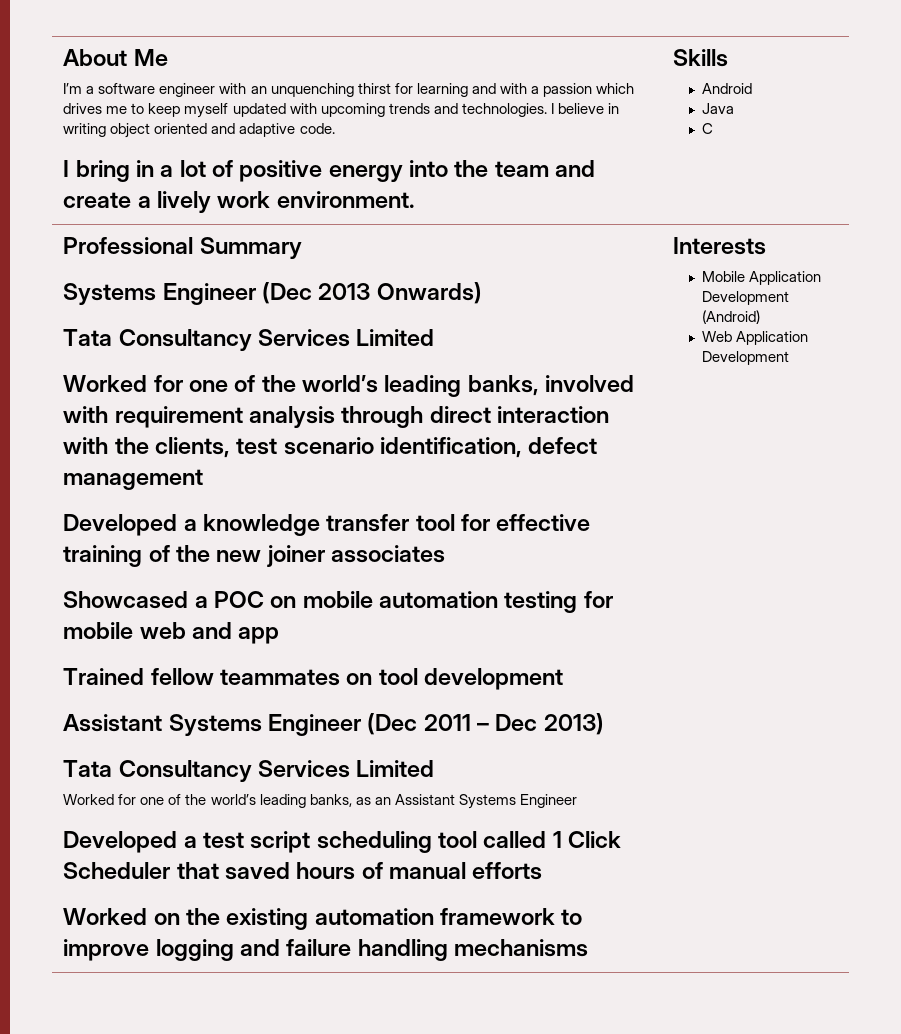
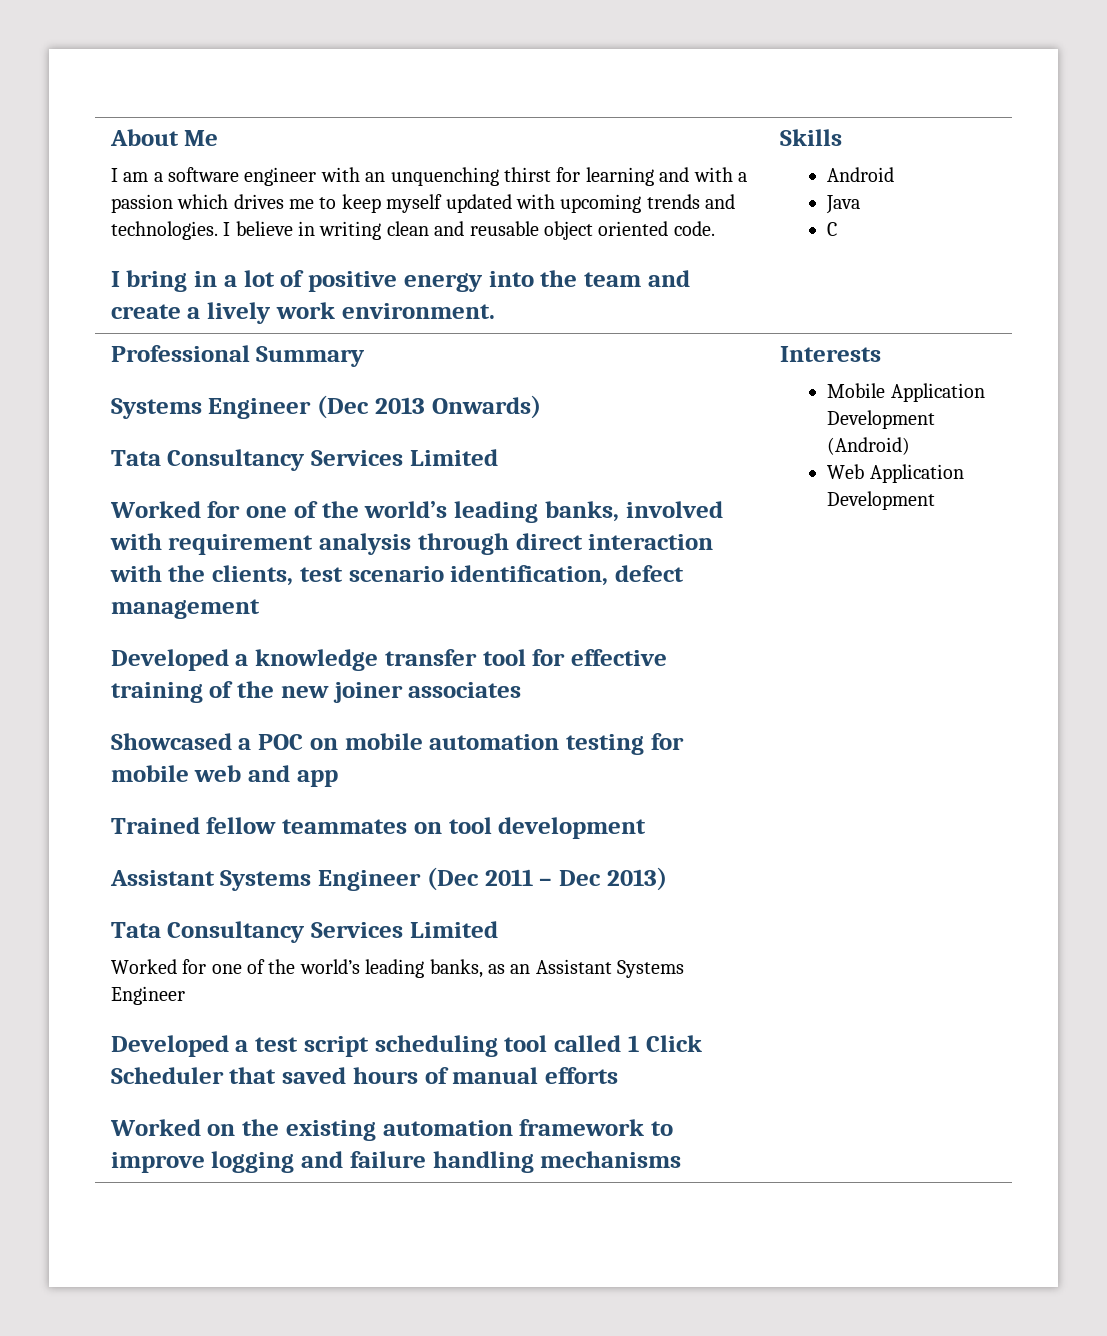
[63,83,83,94] I’m -> [110,168,149,182] I am
[110,123,296,138] object oriented and adaptive -> [386,221,669,240] clean and reusable object oriented

